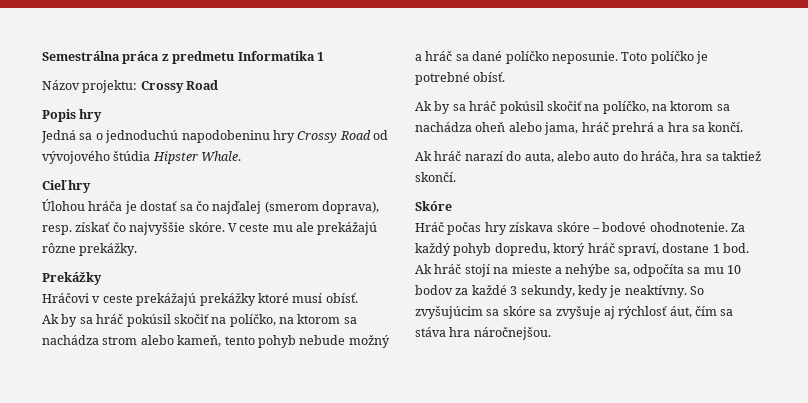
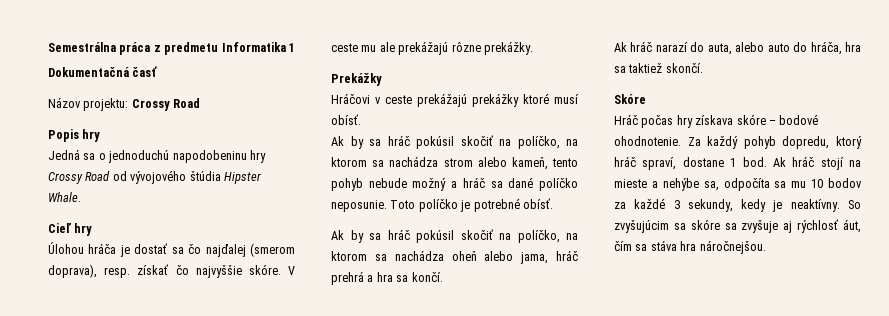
(324, 56) none -> [48,66,158,77] // Dokumentačná časť

